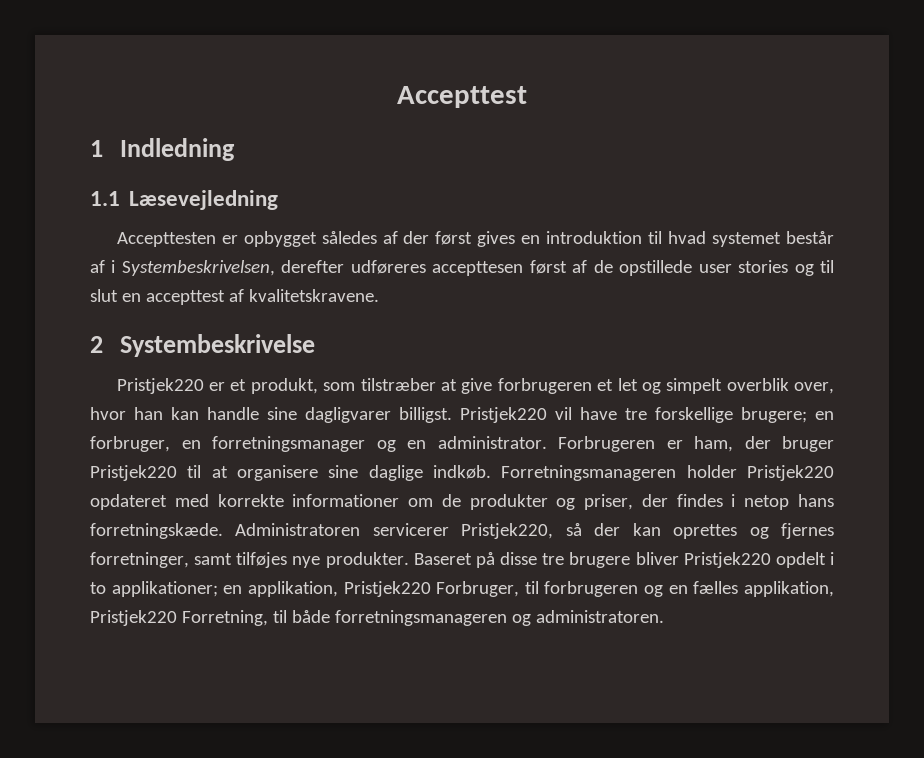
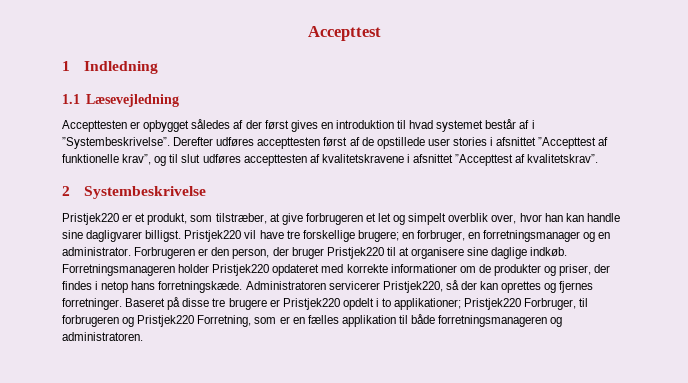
[121,260,524,276] Systembeskrivelsen, derefter udføreres accepttesen -> [62,137,321,149] ”Systembeskrivelse”. Derefter udføres accepttesten
[794,260,834,276] [90,289,379,305] og til slut en accepttest af kvalitetskravene. -> [490,137,609,149] [62,154,599,166] i afsnittet ”Accepttest af funktionelle krav”, og til slut udføres accepttesten af kvalitetskravene i afsnittet ”Accepttest af kvalitetskrav”.
[360,378,436,391] tilstræber -> [215,213,267,224] tilstræber,
[694,436,733,452] ham, -> [211,247,270,259] den person,
[90,552,409,568] forretninger, samt tilføjes nye produkter. -> [62,298,122,310] forretninger.
[635,552,679,565] bliver -> [269,299,280,307] er
[223,581,338,597] en applikation, -> (462, 304) none
[668,581,834,597] [90,610,268,626] en fælles applikation, Pristjek220 Forretning, -> [137,315,396,327] Pristjek220 Forretning, som er en fælles applikation

